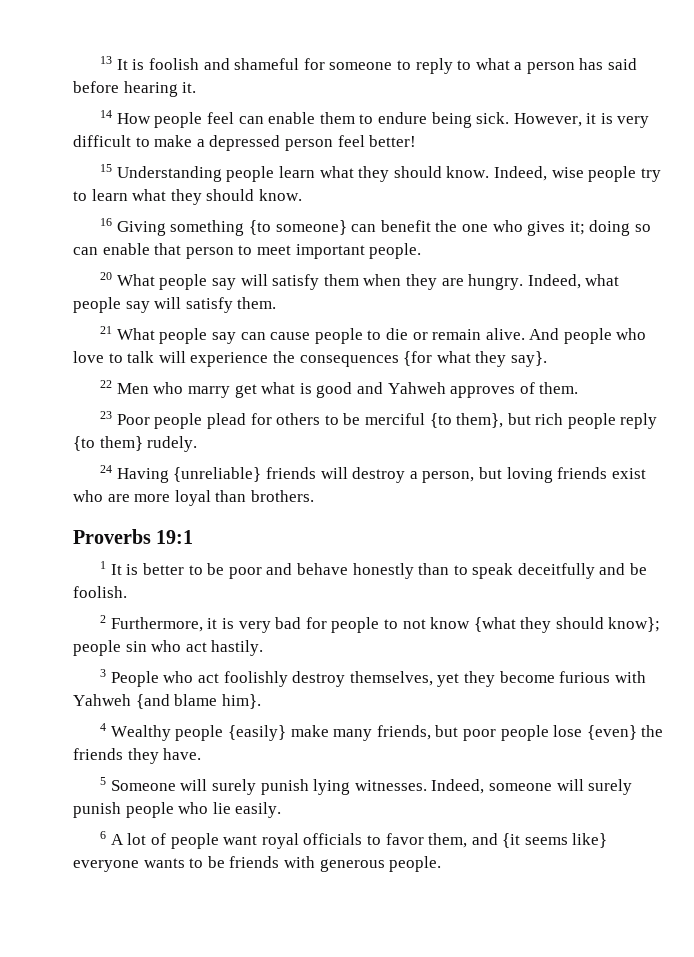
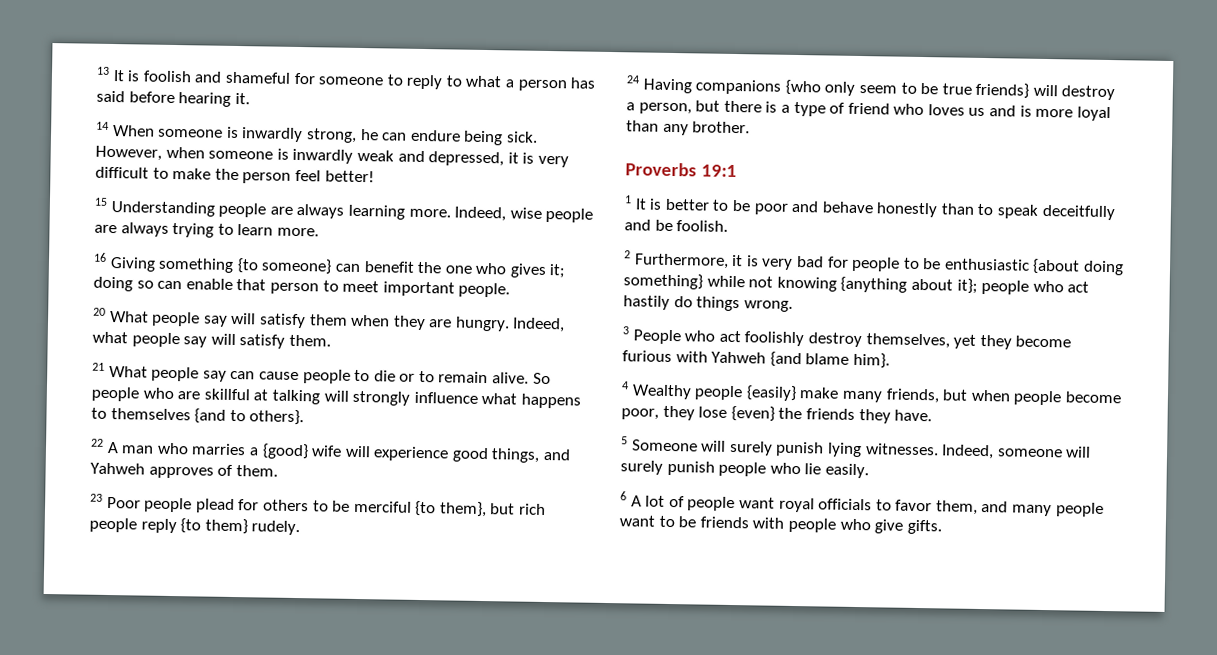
[116,112,582,128] How people feel can enable them to endure being sick. However, -> [112,125,538,146] [95,145,505,167] When someone is inwardly strong, he can endure being sick. However, when someone is inwardly weak and depressed,
[196,135,281,151] a depressed -> [214,168,239,181] the
[278,166,661,182] [73,189,302,205] learn what they should know. Indeed, wise people try to learn what they should know. -> [269,203,594,223] [94,222,319,238] are always learning more. Indeed, wise people are always trying to learn more.
(428, 336) none -> [418,370,435,383] to
[529,328,647,344] [73,351,547,367] [100,380,353,398] And people who love to talk will experience the consequences {for what they say}. // 22 Men who marry get what is good -> [532,372,551,385] [91,386,581,409] [91,407,305,426] [91,438,541,463] So people who are skillful at talking will strongly influence what happens to themselves {and to others}. // 22 A man who marries a {good} wife will experience good things,
[173,467,316,482] {unreliable} friends -> [695,79,1030,99] companions {who only seem to be true friends}
[506,467,646,483] [73,490,130,502] loving friends exist who are -> [723,100,1032,117] there is a type of friend who loves us and is
[250,490,314,502] brothers. -> [662,121,751,136] any brother.
[402,617,661,633] [73,640,264,656] not know {what they should know}; people sin who act hastily. -> [922,258,1125,276] [623,273,1090,295] [623,295,793,312] be enthusiastic {about doing something} while not knowing {anything about it}; people who act hastily do things wrong.
[462,725,549,741] poor people -> [970,389,1122,406] [621,405,695,421] when people become poor, they
[502,833,608,848] [73,856,442,872] {it seems like} everyone wants to be friends with generous people. -> [1012,502,1104,517] [619,515,942,535] many people want to be friends with people who give gifts.

